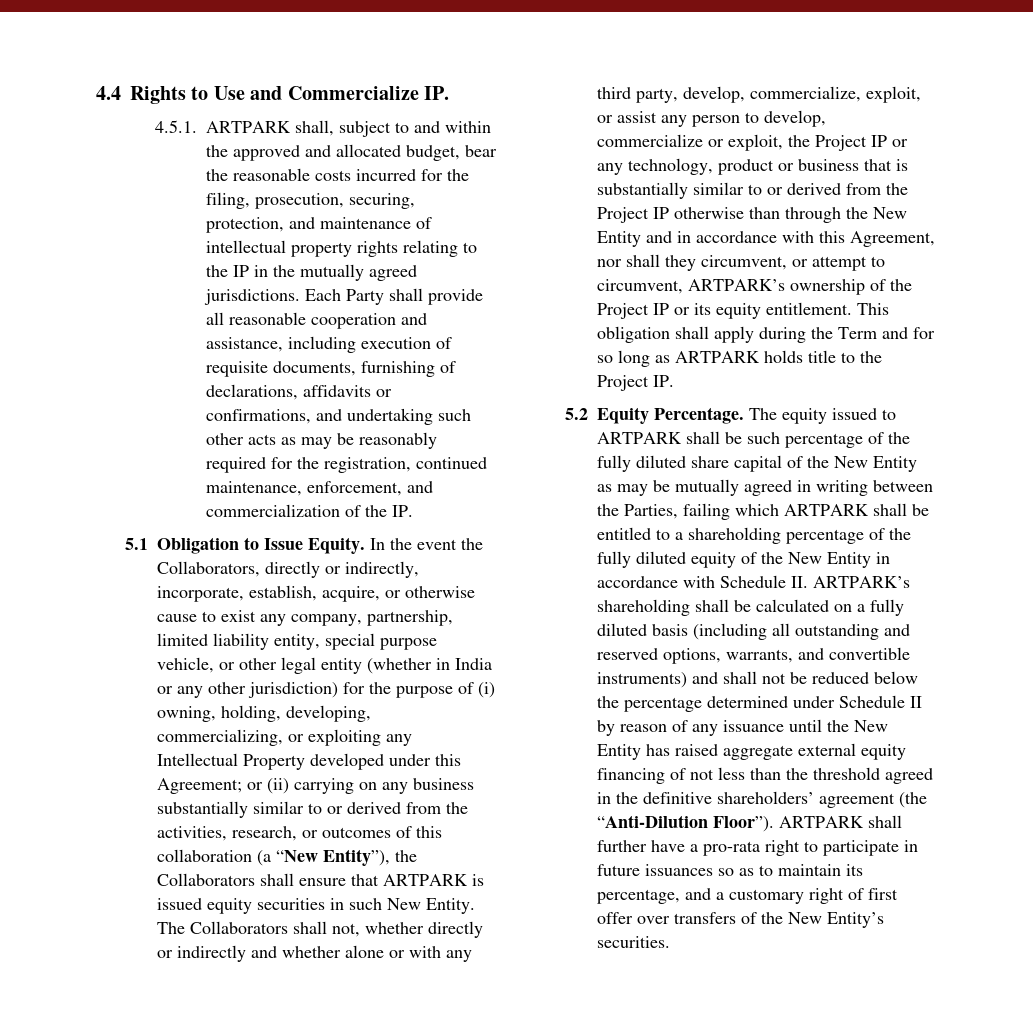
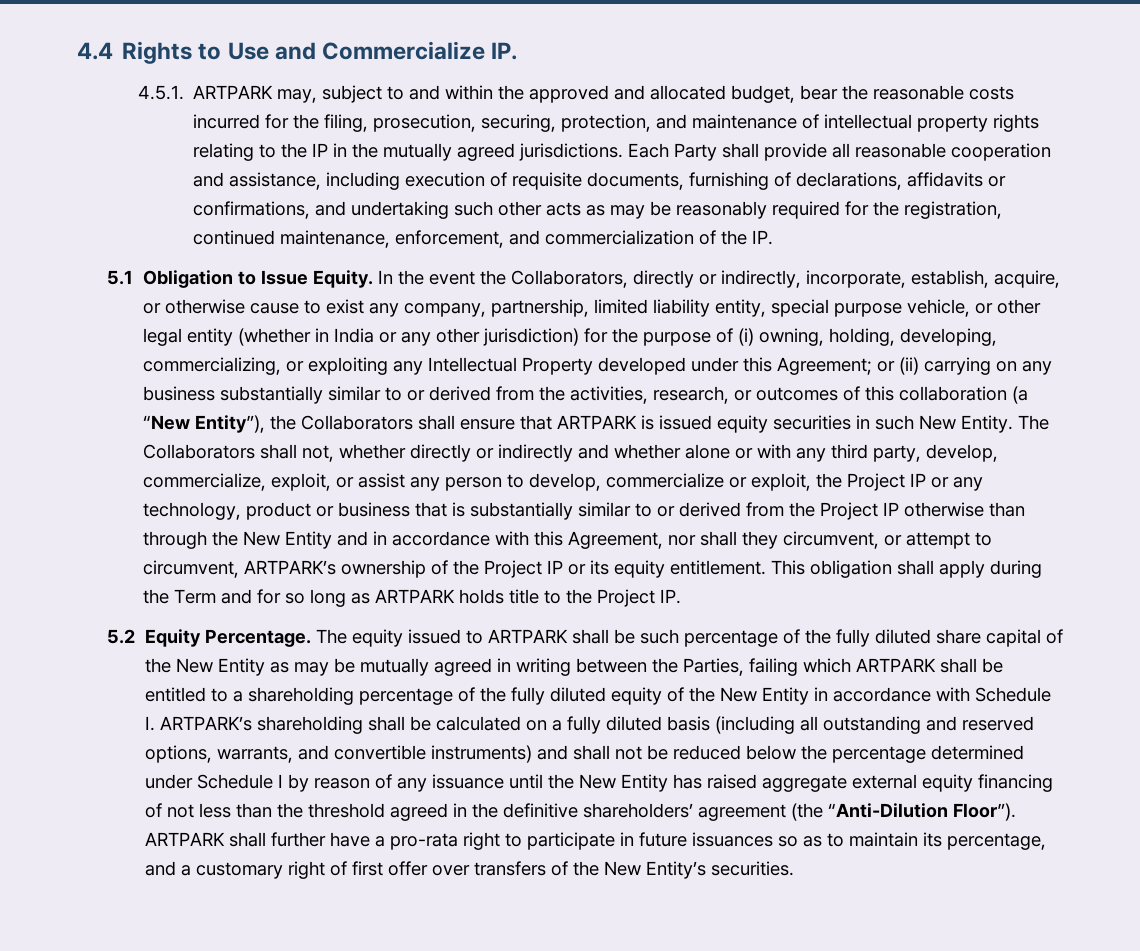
[294,120,334,136] shall, -> [276,89,317,103] may,
[791,576,809,588] II. -> [144,716,155,731] I.
[910,696,923,708] II -> [277,774,283,788] I

